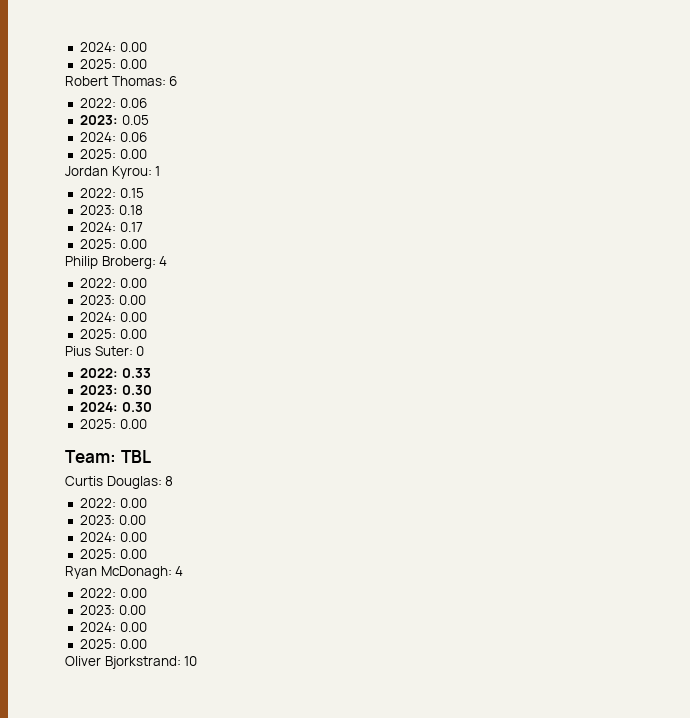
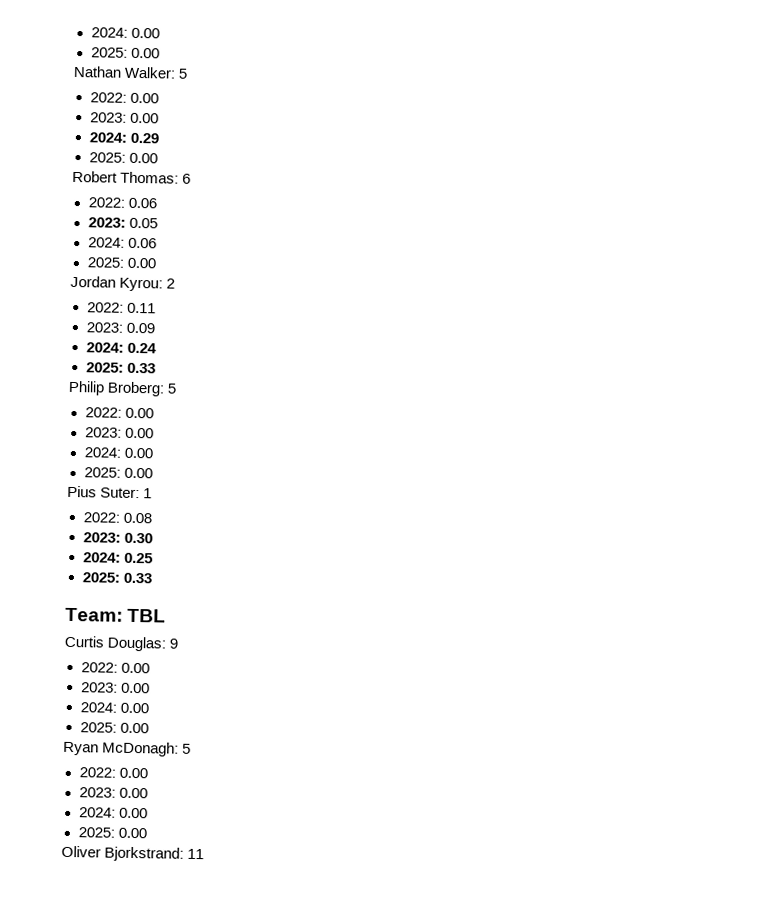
[79,42,147,52] [79,59,147,69] 2024: 0.00 // 2025: 0.00 -> [90,27,160,39] [90,47,160,59] [73,65,189,79] [89,92,159,104] [89,112,159,124] [88,132,159,144] [88,152,158,164] 2024: 0.00 // 2025: 0.00 // Nathan Walker: 5 // 2022: 0.00 // 2023: 0.00 // 2024: 0.29 // 2025: 0.00
[155,166,161,176] [79,188,144,198] [79,205,143,215] [79,222,143,232] [79,239,147,249] 1 // 2022: 0.15 // 2023: 0.18 // 2024: 0.17 // 2025: 0.00 -> [166,278,176,289] [86,302,156,314] [85,322,155,334] [85,342,157,354] [85,362,156,374] 2 // 2022: 0.11 // 2023: 0.09 // 2024: 0.24 // 2025: 0.33
[159,256,168,266] 4 -> [167,383,178,394] 5
[136,346,145,356] [79,368,151,378] 0 // 2022: 0.33 -> [143,488,153,499] [82,512,152,524] 1 // 2022: 0.08
[121,402,152,412] [79,419,147,429] 0.30 // 2025: 0.00 -> [123,552,153,564] [81,572,152,584] 0.25 // 2025: 0.33
[165,476,174,486] 8 -> [169,638,179,649] 9
[175,566,184,576] 4 -> [182,743,192,754] 5
[184,656,198,666] 10 -> [187,848,205,860] 11

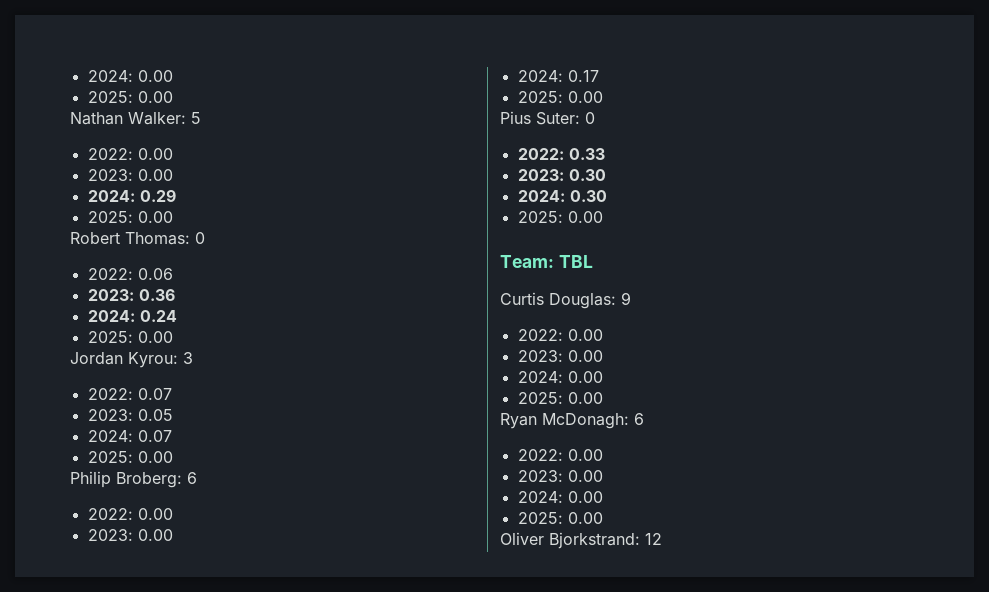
[182,173,192,184] 6 -> [195,232,205,244] 0
[128,217,158,229] [87,237,157,249] 0.05 // 2024: 0.06 -> [138,289,175,301] [87,310,177,322] 0.36 // 2024: 0.24
[166,278,176,289] [86,302,156,314] [85,322,155,334] [85,342,157,354] [85,362,156,374] 2 // 2022: 0.11 // 2023: 0.09 // 2024: 0.24 // 2025: 0.33 -> [183,352,193,364] [87,388,172,400] [87,409,173,421] [87,430,172,442] [87,451,173,463] 3 // 2022: 0.07 // 2023: 0.05 // 2024: 0.07 // 2025: 0.00
[167,383,178,394] [84,407,154,419] [84,427,154,439] [83,447,153,459] 5 // 2022: 0.00 // 2023: 0.00 // 2024: 0.00 -> [187,472,197,484] [87,508,173,520] [87,529,173,541] [517,70,599,82] 6 // 2022: 0.00 // 2023: 0.00 // 2024: 0.17
[143,488,153,499] [82,512,152,524] 1 // 2022: 0.08 -> [585,112,595,124] [517,148,605,160] 0 // 2022: 0.33
[123,552,153,564] [81,572,152,584] 0.25 // 2025: 0.33 -> [569,190,607,202] [517,211,603,223] 0.30 // 2025: 0.00
[182,743,192,754] 5 -> [634,413,644,425] 6
[187,848,205,860] 11 -> [645,533,662,545] 12

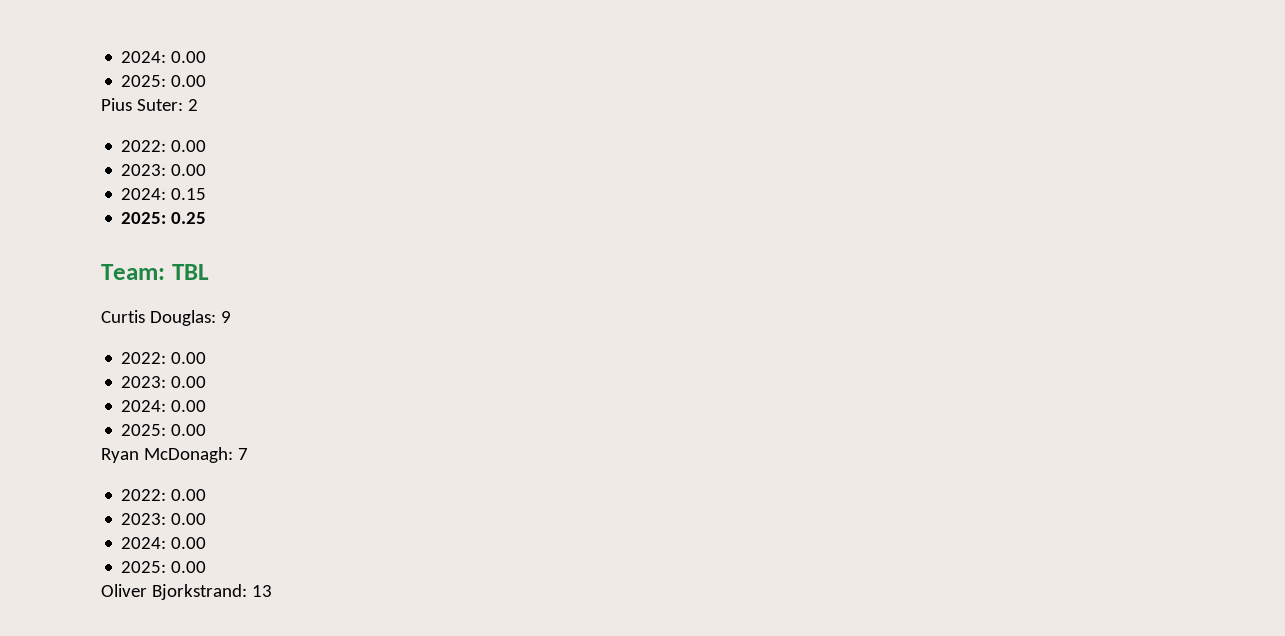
[87,70,173,82] [87,91,173,103] [70,112,201,125] [87,148,173,160] [87,169,173,181] [87,189,176,202] [87,211,173,223] [70,232,205,245] [87,268,173,280] [87,289,175,301] [87,310,177,322] [87,331,173,343] [70,352,193,368] [87,388,172,400] [87,409,173,421] [87,430,172,442] [87,451,173,463] [70,471,197,488] [87,508,173,520] [87,529,173,541] [517,70,599,82] [517,91,603,103] [500,111,595,125] [517,148,605,160] [517,169,606,181] [517,190,607,202] [517,211,603,223] 2024: 0.00 // 2025: 0.00 // Nathan Walker: 5 // 2022: 0.00 // 2023: 0.00 // 2024: 0.29 // 2025: 0.00 // Robert Thomas: 0 // 2022: 0.06 // 2023: 0.36 // 2024: 0.24 // 2025: 0.00 // Jordan Kyrou: 3 // 2022: 0.07 // 2023: 0.05 // 2024: 0.07 // 2025: 0.00 // Philip Broberg: 6 // 2022: 0.00 // 2023: 0.00 // 2024: 0.17 // 2025: 0.00 // Pius Suter: 0 // 2022: 0.33 // 2023: 0.30 // 2024: 0.30 // 2025: 0.00 -> [121,51,207,63] [121,75,207,87] [101,98,198,111] [121,140,207,152] [121,164,207,176] [121,188,207,200] [121,212,207,224] 2024: 0.00 // 2025: 0.00 // Pius Suter: 2 // 2022: 0.00 // 2023: 0.00 // 2024: 0.15 // 2025: 0.25
[634,413,644,425] 6 -> [237,448,248,460] 7
[645,533,662,545] 12 -> [251,585,272,597] 13

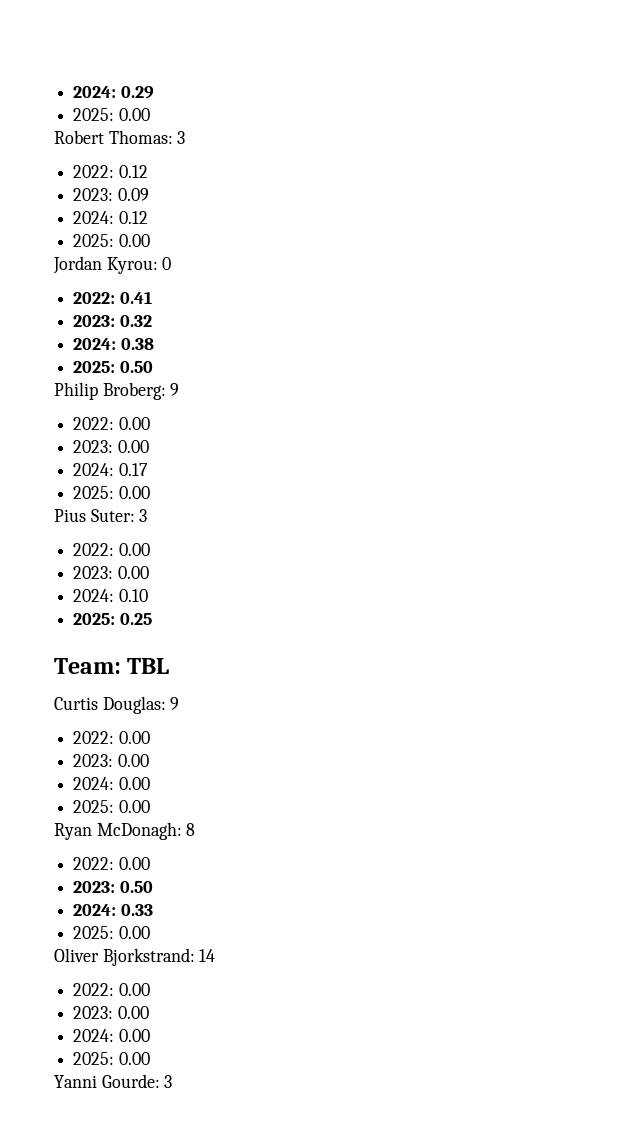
[121,51,207,63] [121,75,207,87] [101,98,198,111] [121,140,207,152] [121,164,207,176] [121,188,207,200] 2024: 0.00 // 2025: 0.00 // Pius Suter: 2 // 2022: 0.00 // 2023: 0.00 // 2024: 0.15 -> [73,86,154,99] [73,108,150,121] [54,130,186,144] [73,165,148,178] [73,188,149,201] [73,211,148,224] [73,234,150,247] [53,256,172,274] [73,291,152,304] [73,315,152,327] [73,338,154,350] [73,361,153,373] [54,382,180,400] [73,417,150,430] [73,440,149,453] [73,463,148,476] [73,486,150,499] [54,509,148,522] [73,543,150,556] [73,566,149,579] [73,589,148,602] 2024: 0.29 // 2025: 0.00 // Robert Thomas: 3 // 2022: 0.12 // 2023: 0.09 // 2024: 0.12 // 2025: 0.00 // Jordan Kyrou: 0 // 2022: 0.41 // 2023: 0.32 // 2024: 0.38 // 2025: 0.50 // Philip Broberg: 9 // 2022: 0.00 // 2023: 0.00 // 2024: 0.17 // 2025: 0.00 // Pius Suter: 3 // 2022: 0.00 // 2023: 0.00 // 2024: 0.10
[237,448,248,460] [121,489,207,501] [121,513,207,525] [121,537,207,549] [121,561,207,573] [101,584,272,600] 7 // 2022: 0.00 // 2023: 0.00 // 2024: 0.00 // 2025: 0.00 // Oliver Bjorkstrand: 13 -> [186,823,196,836] [73,857,150,870] [73,881,153,893] [73,904,153,916] [73,926,150,939] [54,948,216,966] [73,983,150,996] [73,1006,149,1019] [73,1029,150,1042] [73,1052,150,1065] [54,1074,173,1088] 8 // 2022: 0.00 // 2023: 0.50 // 2024: 0.33 // 2025: 0.00 // Oliver Bjorkstrand: 14 // 2022: 0.00 // 2023: 0.00 // 2024: 0.00 // 2025: 0.00 // Yanni Gourde: 3

